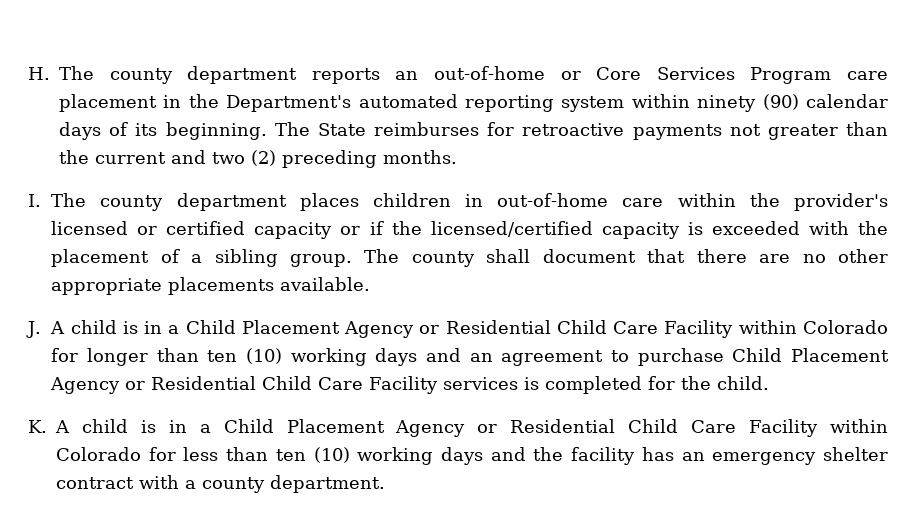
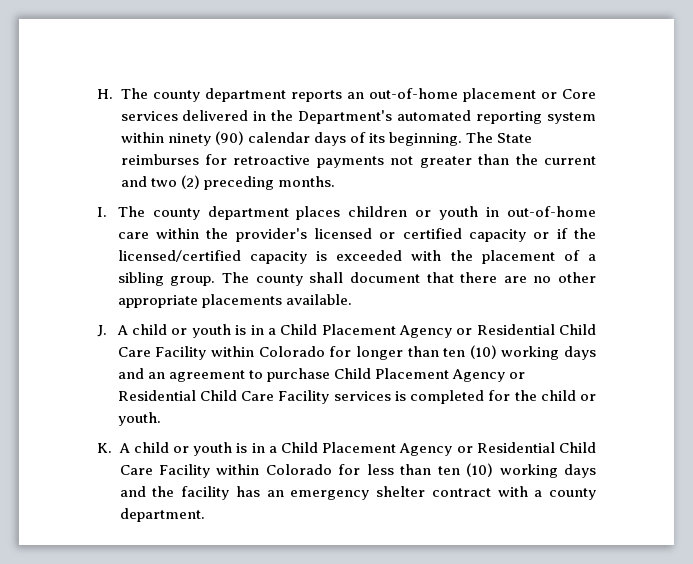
(545, 73) none -> [462,88,536,102] placement
[656,67,889,84] [59,94,157,112] Services Program care placement -> [120,110,249,121] services delivered
(451, 200) none -> [415,206,479,220] or youth
(117, 327) none -> [171,324,231,338] or youth
[717,376,770,390] child. -> [540,390,596,401] [117,412,161,426] child or youth.
(128, 426) none -> [172,442,233,456] or youth

